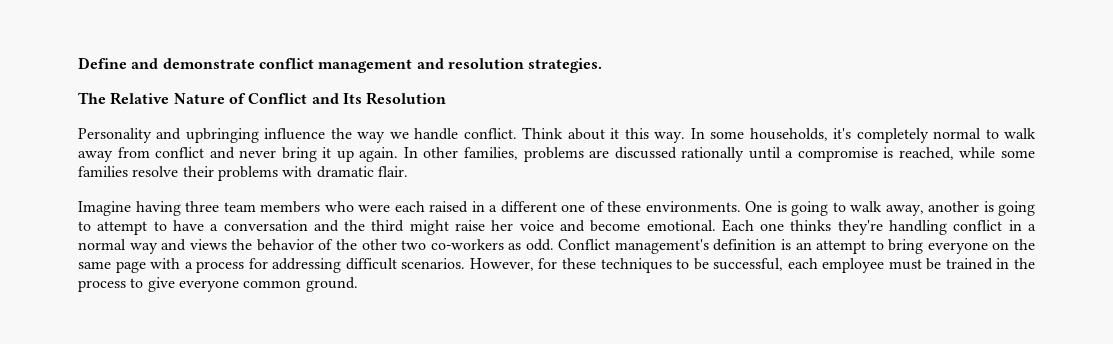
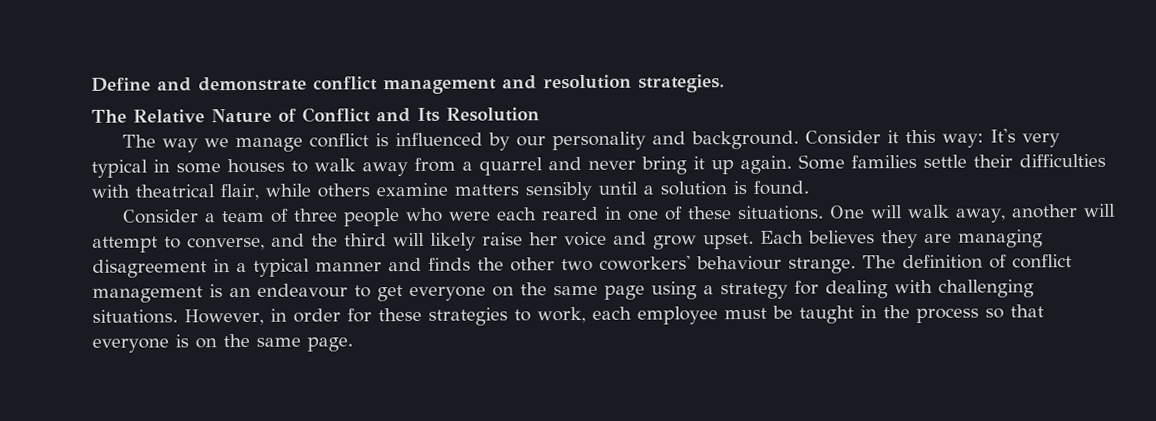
[78,127,982,143] Personality and upbringing influence the way we handle conflict. Think about it this way. In some households, it's completely normal -> [121,128,1060,153] [91,158,285,178] The way we manage conflict is influenced by our personality and background. Consider it this way: It's very typical in some houses
[155,147,205,158] conflict -> [462,157,543,176] a quarrel
[403,147,1035,162] [78,166,408,181] [78,201,1035,216] [78,220,308,235] In other families, problems are discussed rationally until a compromise is reached, while some families resolve their problems with dramatic flair. // Imagine having three team members who were each raised in a different one of these environments. One is going to walk away, another is going to attempt to have a conversation -> [798,153,1106,170] [91,180,809,201] [121,203,1116,227] [92,236,265,253] Some families settle their difficulties with theatrical flair, while others examine matters sensibly until a solution is found. // Consider a team of three people who were each reared in one of these situations. One will walk away, another will attempt to converse,
[409,220,449,235] might -> [393,232,476,251] will likely
[590,219,1037,235] [78,239,924,254] become emotional. Each one thinks they're handling conflict in a normal way and views the behavior of the other two co-workers as odd. Conflict management's definition is an attempt to bring -> [653,229,1043,250] [92,254,1072,278] [92,283,403,303] grow upset. Each believes they are managing disagreement in a typical manner and finds the other two coworkers' behaviour strange. The definition of conflict management is an endeavour to get
[150,258,784,273] with a process for addressing difficult scenarios. However, for these techniques to be successful, -> [651,279,1034,300] [92,306,586,326] using a strategy for dealing with challenging situations. However, in order for these strategies to work,
[945,258,993,270] trained -> [798,305,854,324] taught
[130,277,358,292] to give everyone common ground. -> [984,304,1044,319] [92,333,353,353] so that everyone is on the same page.

